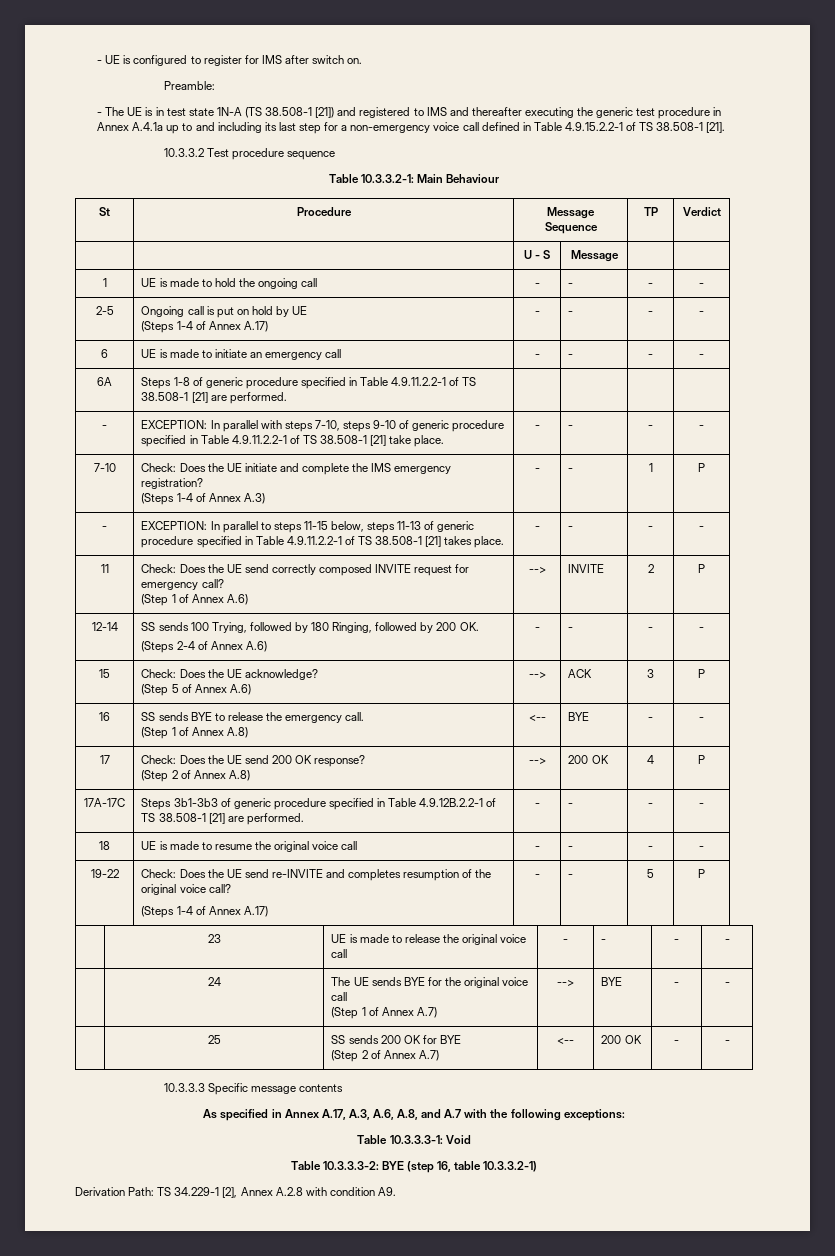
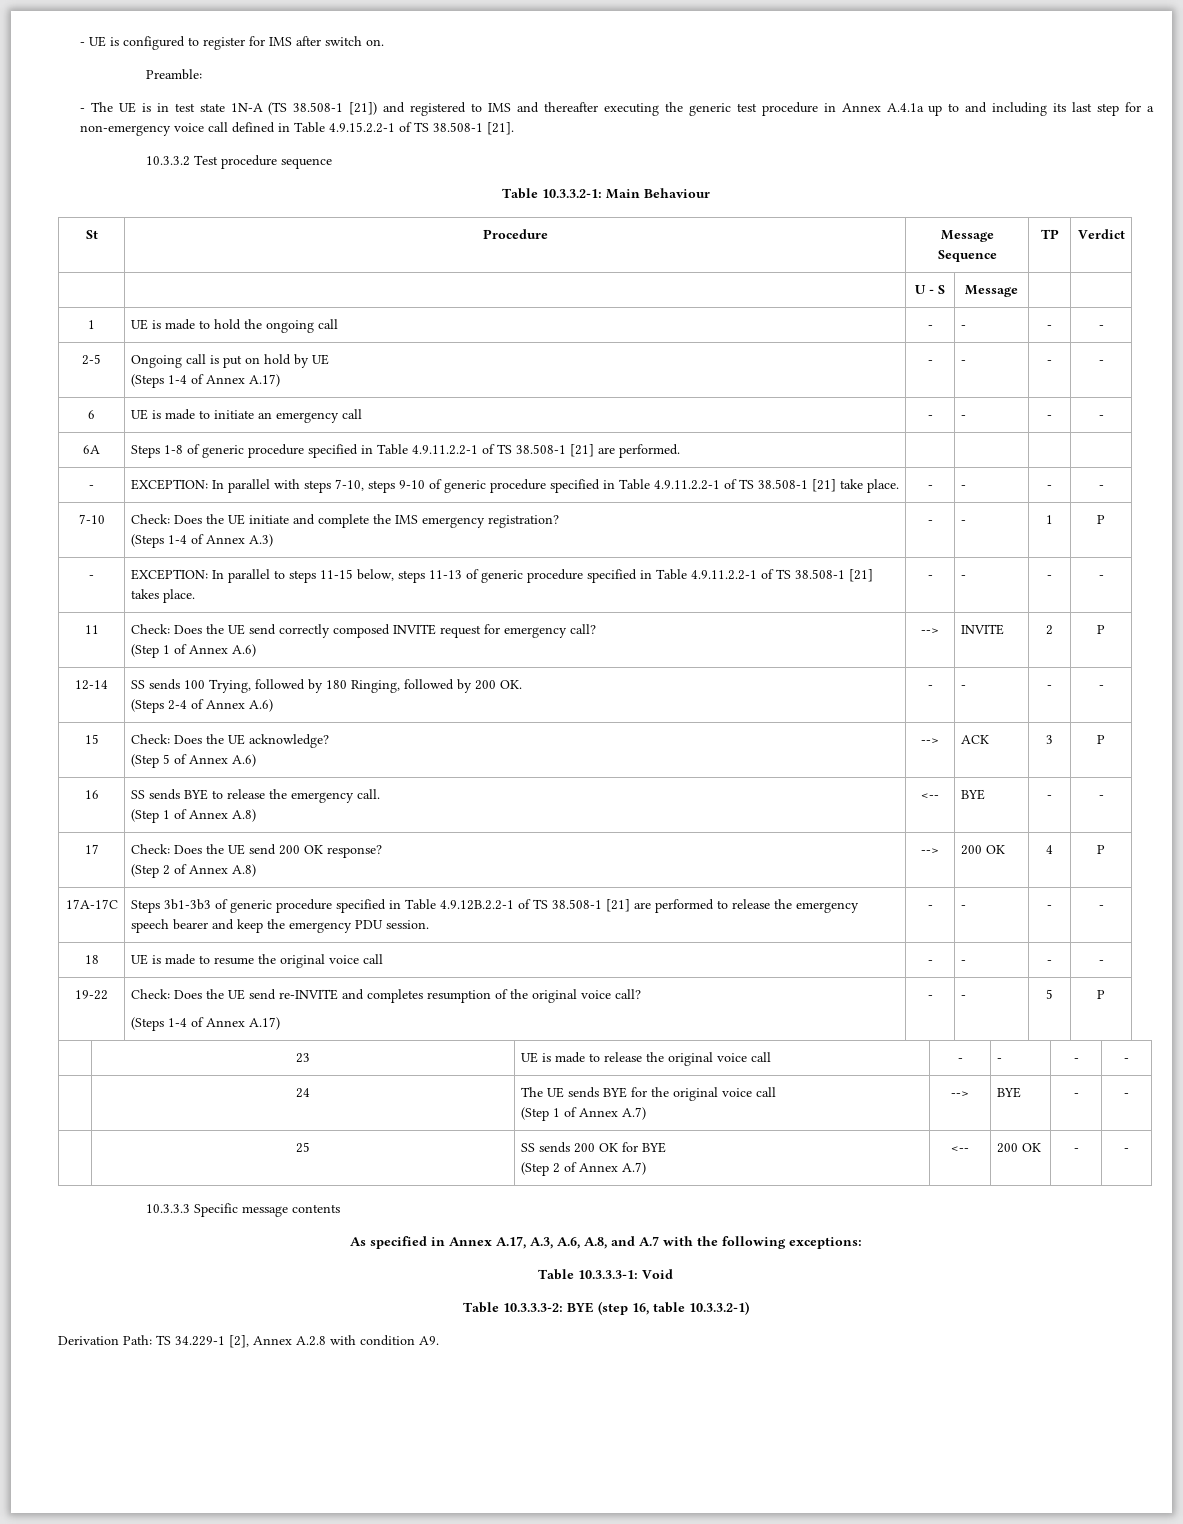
[246,813,304,825] performed. -> [654,899,859,913] [130,919,429,933] performed to release the emergency speech bearer and keep the emergency PDU session.

